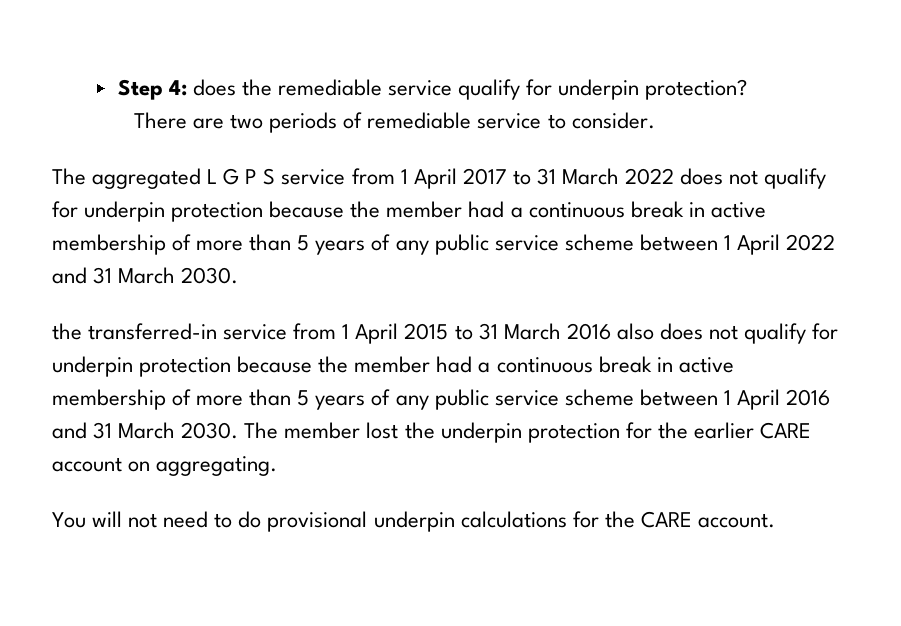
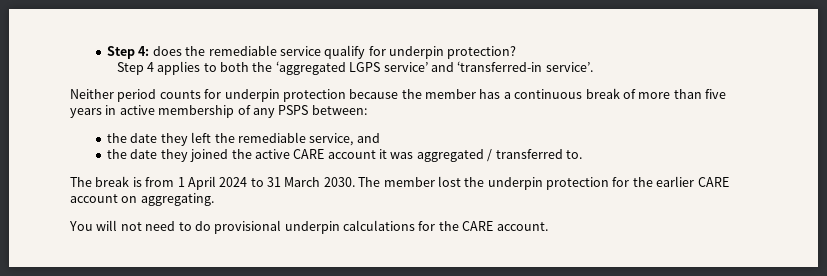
[133,112,655,133] [52,168,827,189] [52,201,766,222] [52,234,836,255] [52,267,239,284] [52,323,839,344] [52,356,734,377] [52,389,831,410] [52,422,176,439] There are two periods of remediable service to consider. // The aggregated L G P S service from 1 April 2017 to 31 March 2022 does not qualify for underpin protection because the member had a continuous break in active membership of more than 5 years of any public service scheme between 1 April 2022 and 31 March 2030. // the transferred-in service from 1 April 2015 to 31 March 2016 also does not qualify for underpin protection because the member had a continuous break in active membership of more than 5 years of any public service scheme between 1 April 2016 and 31 March -> [116,61,593,75] [70,88,726,102] [70,105,367,118] [107,132,380,146] [107,149,582,162] [70,176,321,190] Step 4 applies to both the ‘aggregated LGPS service’ and ‘transferred-in service’. // Neither period counts for underpin protection because the member has a continuous break of more than five years in active membership of any PSPS between: // the date they left the remediable service, and // the date they joined the active CARE account it was aggregated / transferred to. // The break is from 1 April 2024 to 31 March

